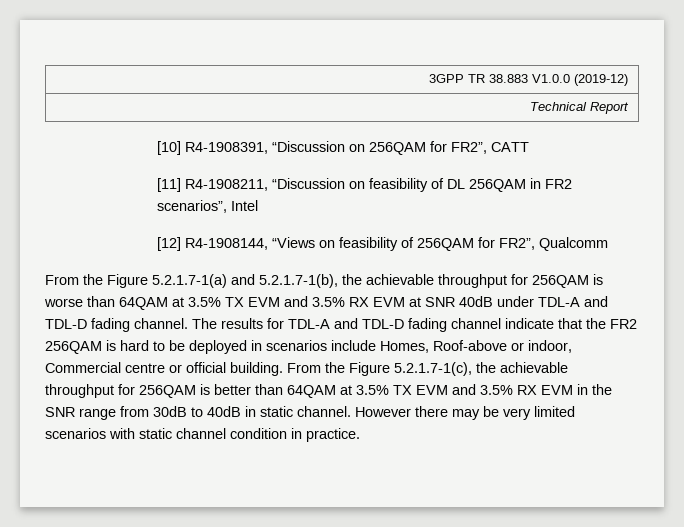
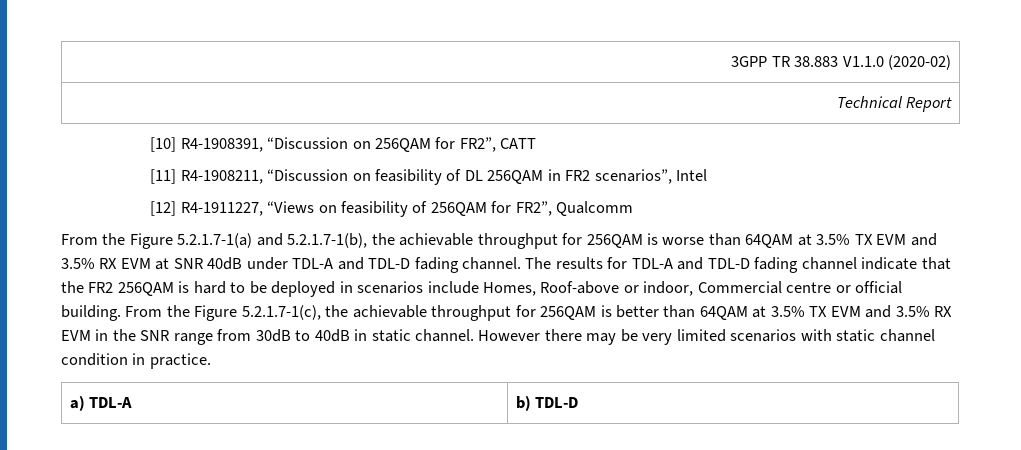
[531,74,628,86] V1.0.0 (2019-12) -> [842,55,952,70] V1.1.0 (2020-02)
[185,238,269,250] R4-1908144, -> [180,202,263,216] R4-1911227,
(360, 435) none -> [69,395,133,411] [515,395,579,411] // a) TDL-A | b) TDL-D

